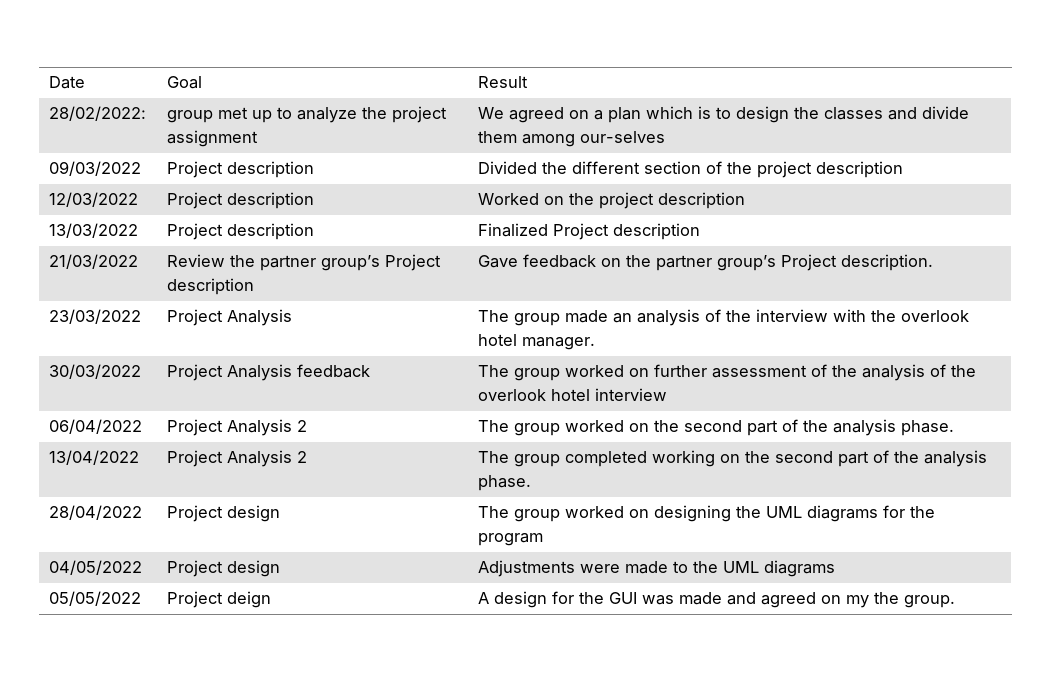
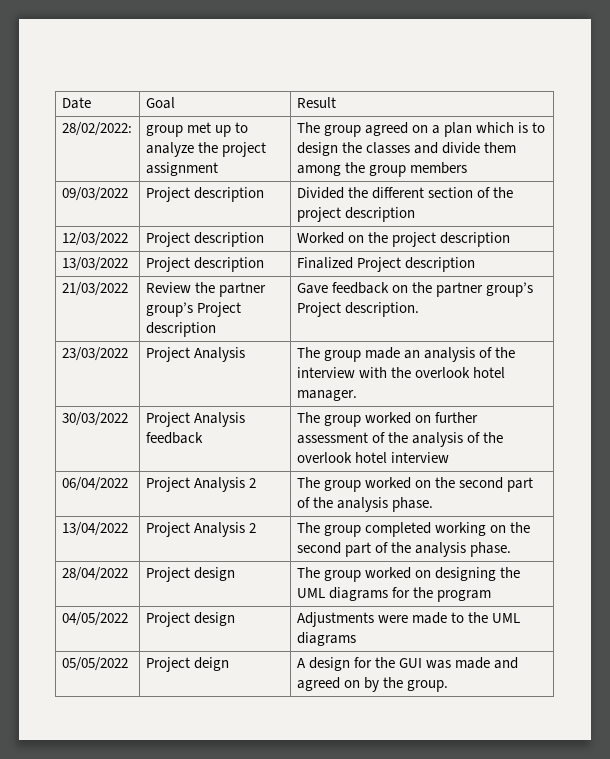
[478,107,505,119] We -> [296,122,361,137] The group
[580,131,666,143] our-selves -> [344,162,467,177] the group members
[846,595,870,608] my -> [363,677,379,692] by

